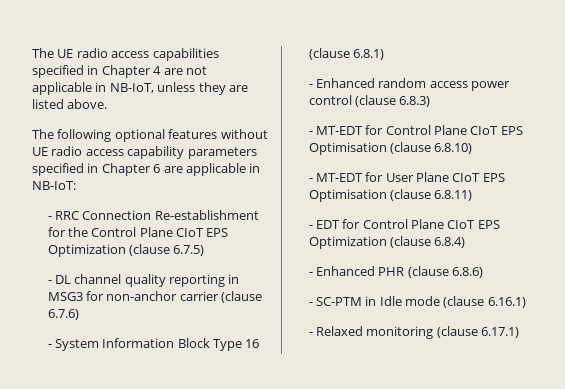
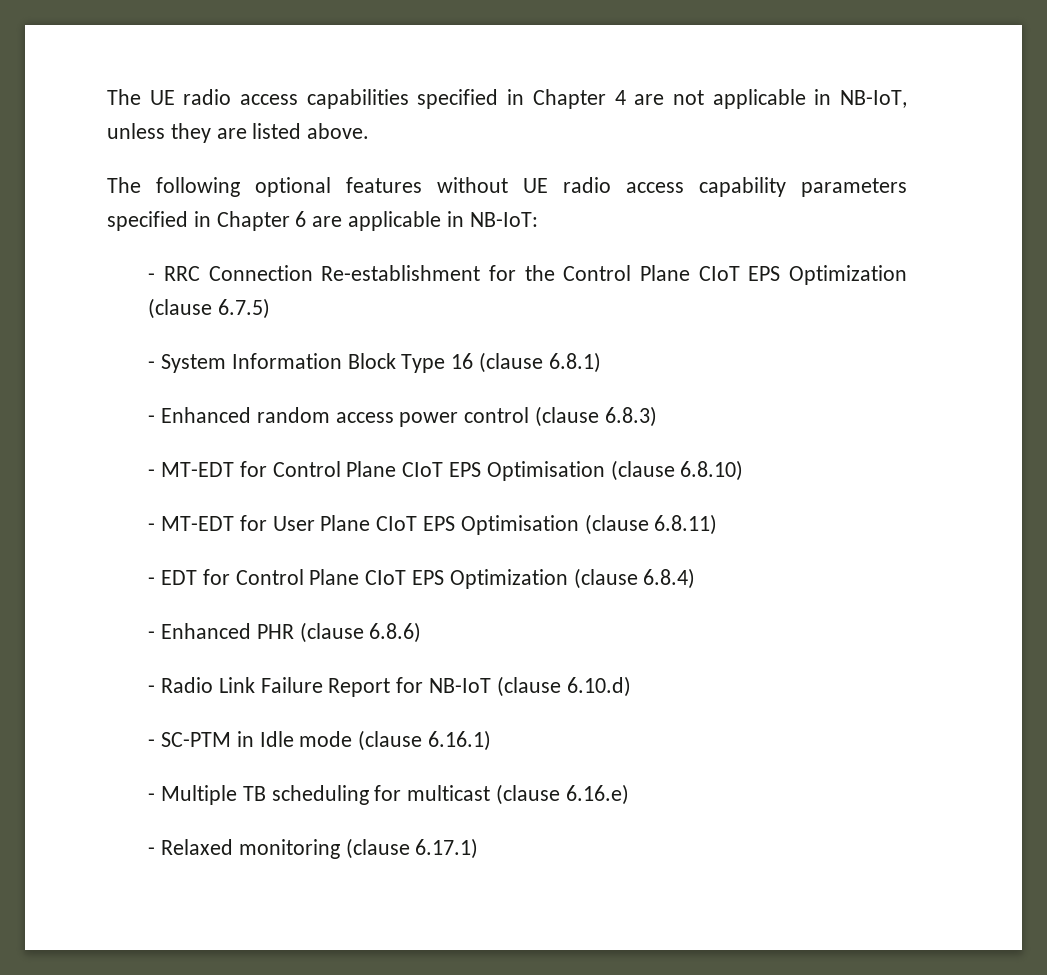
[47,274,240,287] [47,291,263,303] [47,309,79,320] // - DL channel quality reporting in MSG3 for non-anchor carrier (clause 6.7.6) -> (270, 308) none
(484, 272) none -> [148,676,631,697] // - Radio Link Failure Report for NB-IoT (clause 6.10.d)
(526, 302) none -> [148,784,629,805] // - Multiple TB scheduling for multicast (clause 6.16.e)

